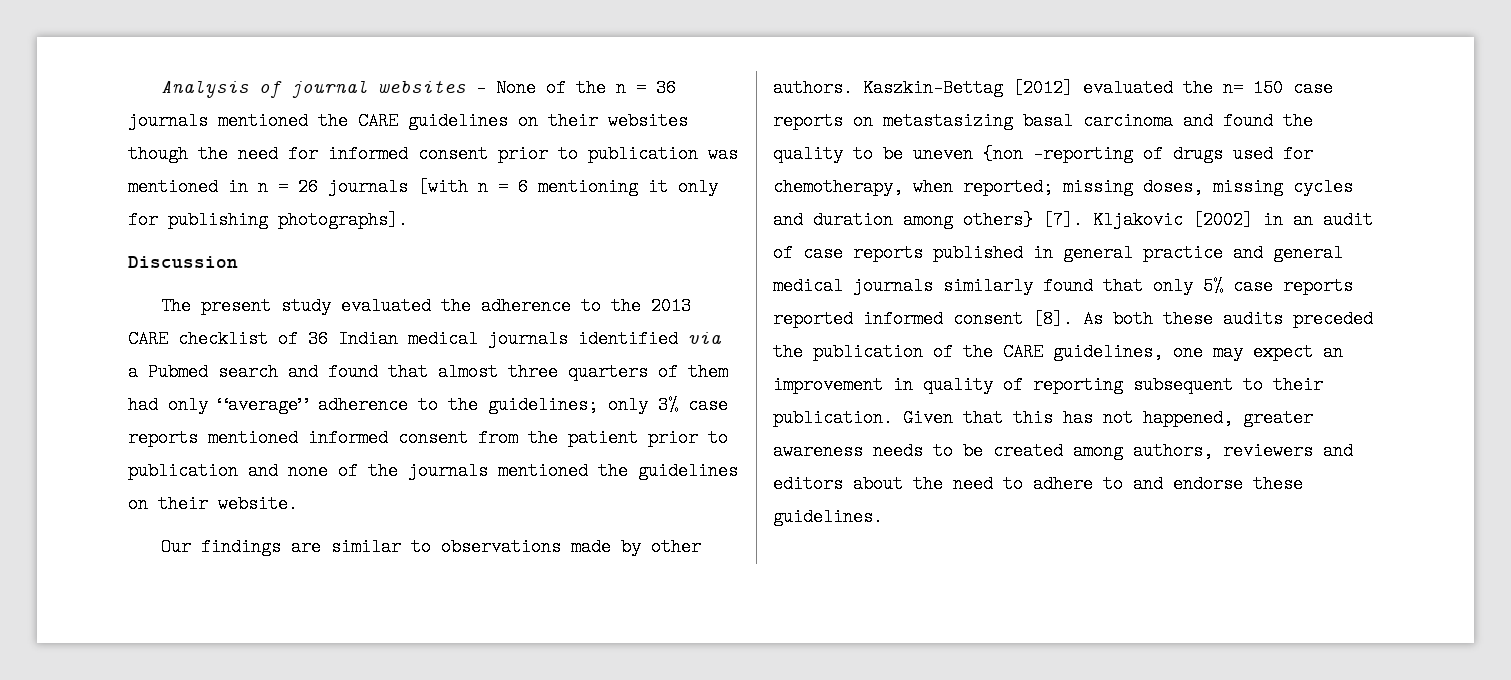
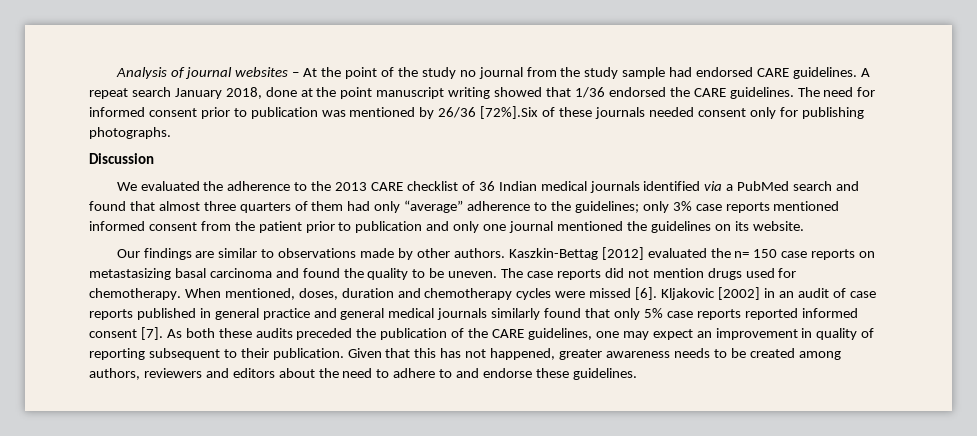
[496,79,677,97] [128,112,688,130] [128,145,228,163] None of the n = 36 journals mentioned the CARE guidelines on their websites though the -> [303,67,870,79] [89,87,820,99] At the point of the study no journal from the study sample had endorsed CARE guidelines. A repeat search January 2018, done at the point manuscript writing showed that 1/36 endorsed the CARE guidelines. The
[228,178,668,196] in n = 26 journals [with n = 6 mentioning it -> [419,106,746,119] by 26/36 [72%].Six of these journals needed consent
[278,211,408,229] photographs]. -> [89,127,171,139] photographs.
[161,297,332,315] The present study -> [116,182,137,191] We
[148,363,208,381] Pubmed -> [737,181,790,191] PubMed
[288,462,488,480] none of the journals -> [453,221,554,233] only one journal
[158,495,208,513] their -> [734,221,749,231] its
[913,145,1313,163] [773,178,1353,196] [773,211,1083,229] uneven {non -reporting of drugs used for chemotherapy, when reported; missing doses, missing cycles and duration among others} [7]. -> [448,268,797,280] [89,287,658,300] uneven. The case reports did not mention drugs used for chemotherapy. When mentioned, doses, duration and chemotherapy cycles were missed [6].
[1033,310,1073,328] [8]. -> [140,327,163,340] [7].

